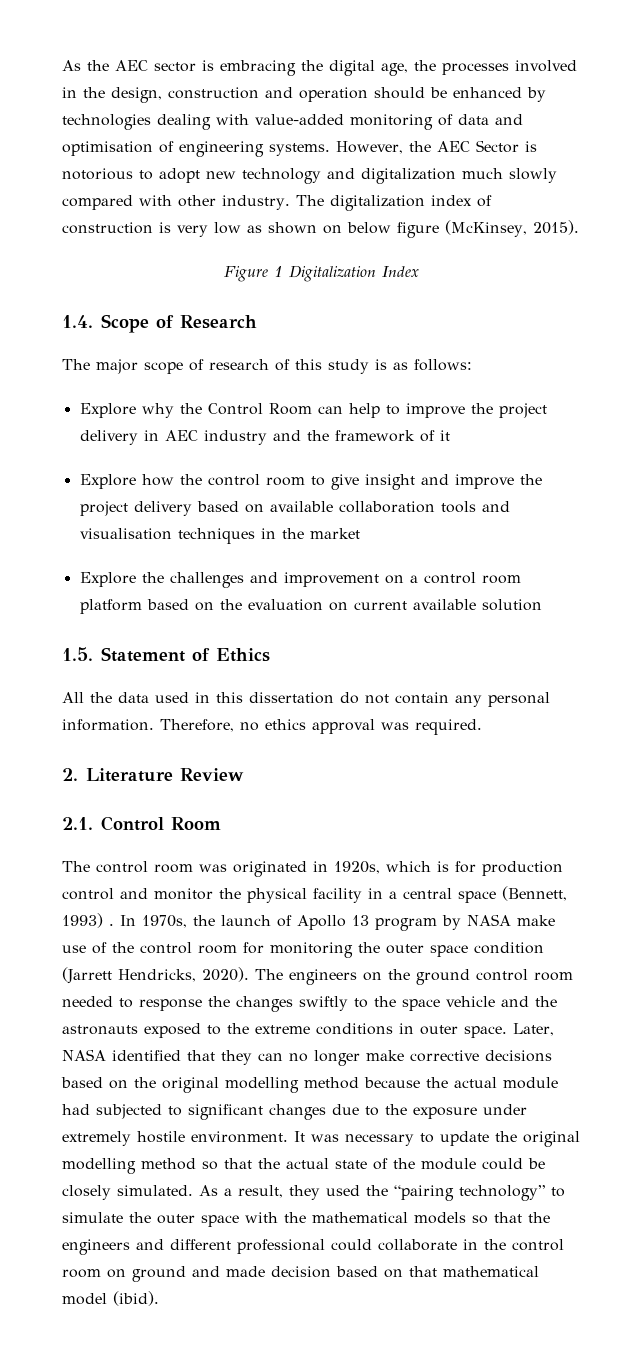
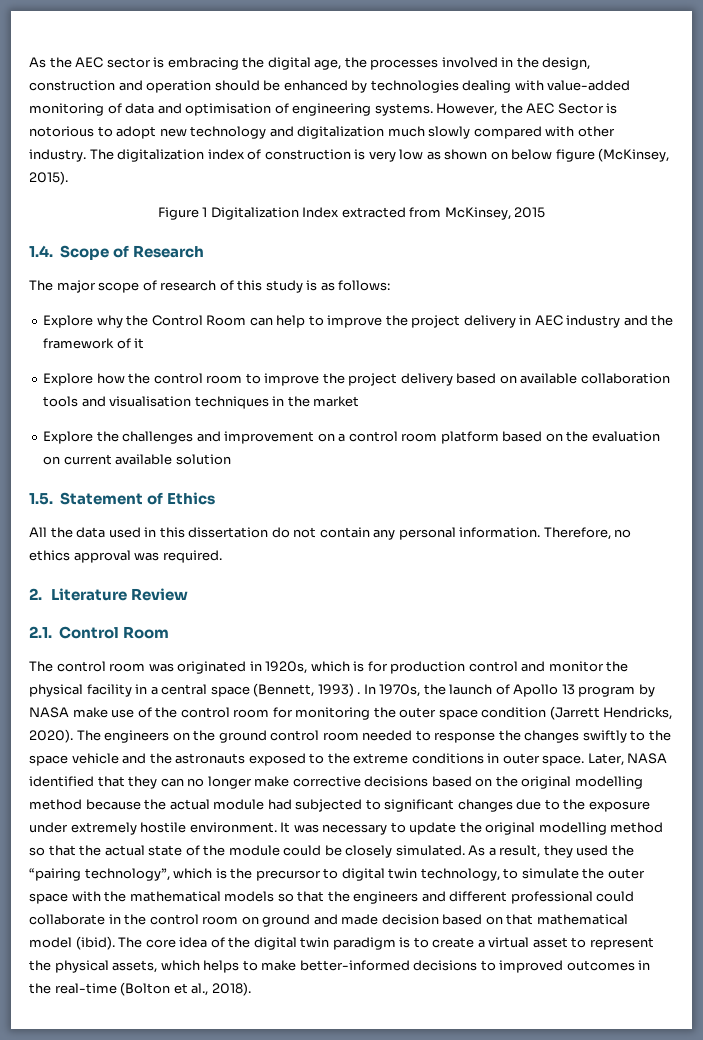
(419, 271) none -> [341,207,546,220] extracted from McKinsey, 2015
[330,474,449,490] give insight and -> (261, 378) none
[459,1185,545,1201] technology” -> [84,868,500,881] technology”, which is the precursor to digital twin technology,
(159, 1298) none -> [118,937,654,950] [29,960,651,973] [29,982,251,996] The core idea of the digital twin paradigm is to create a virtual asset to represent the physical assets, which helps to make better-informed decisions to improved outcomes in the real-time (Bolton et al., 2018).

